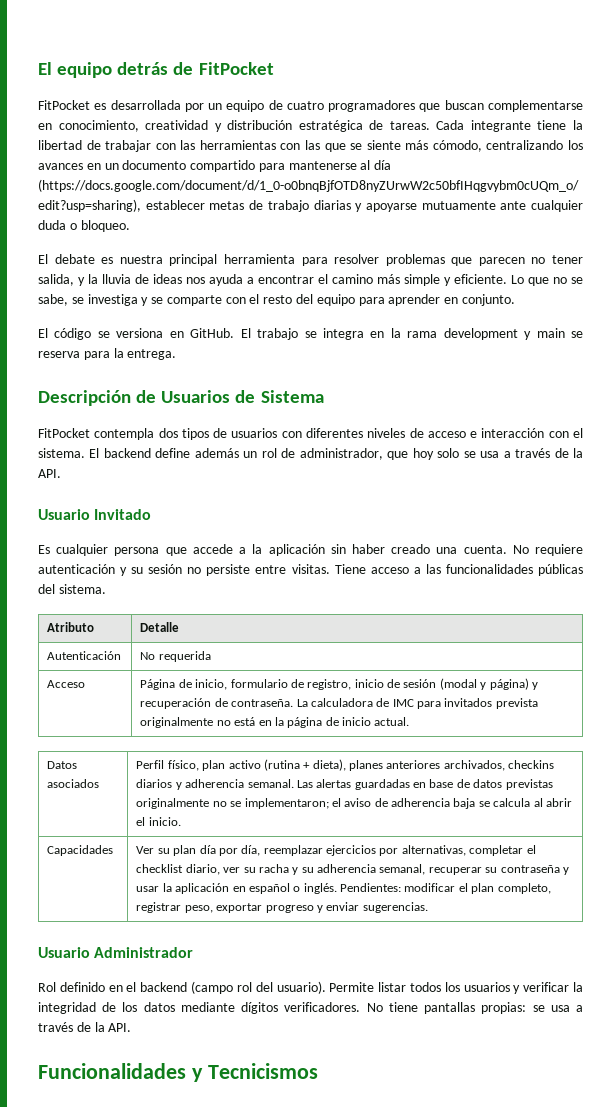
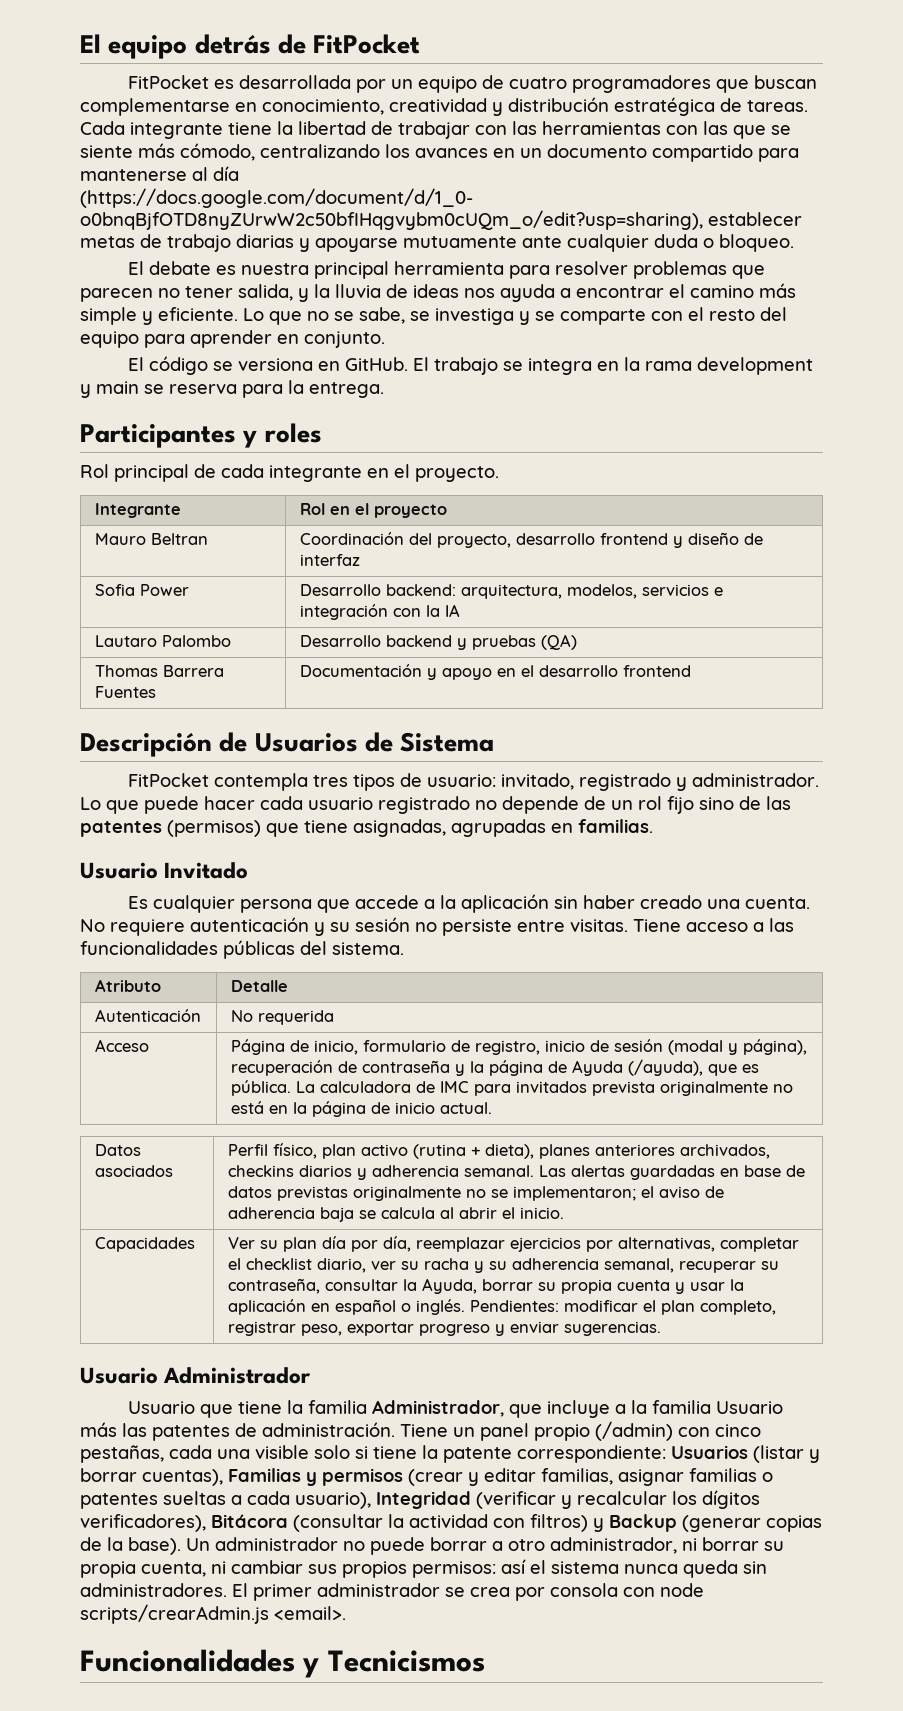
(177, 354) none -> [80,423,322,448] [80,464,499,482] [94,503,181,518] [299,503,447,518] [94,533,208,545] [299,532,763,548] [299,554,360,566] [94,584,189,596] [299,584,723,599] [299,604,460,620] [94,635,231,647] [299,634,577,650] [94,665,224,677] [94,686,156,698] [299,664,691,680] // Participantes y roles // Rol principal de cada integrante en el proyecto. // Integrante | Rol en el proyecto // Mauro Beltran | Coordinación del proyecto, desarrollo frontend y diseño de interfaz // Sofia Power | Desarrollo backend: arquitectura, modelos, servicios e integración con la IA // Lautaro Palombo | Desarrollo backend y pruebas (QA) // Thomas Barrera Fuentes | Documentación y apoyo en el desarrollo frontend
[158,428,178,438] dos -> [312,775,348,787] tres
[231,428,583,438] [38,448,584,460] [38,469,61,478] usuarios con diferentes niveles de acceso e interacción con el sistema. El backend define además un rol de administrador, que hoy solo se usa a través de la API. -> [426,773,819,791] [80,796,791,814] [80,819,653,837] usuario: invitado, registrado y administrador. Lo que puede hacer cada usuario registrado no depende de un rol fijo sino de las patentes (permisos) que tiene asignadas, agrupadas en familias.
[489,678,538,690] [140,698,294,709] página) y recuperación de contraseña. -> [742,1039,807,1055] [230,1059,759,1076] [230,1080,291,1096] página), recuperación de contraseña y la página de Ayuda (/ayuda), que es pública.
[500,865,560,873] contraseña -> [227,1278,670,1294] contraseña, consultar la Ayuda, borrar su propia cuenta
[38,981,583,994] [38,1002,583,1014] [38,1022,132,1032] Rol definido en el backend (campo rol del usuario). Permite listar todos los usuarios y verificar la integridad de los datos mediante dígitos verificadores. No tiene pantallas propias: se usa a través de la API. -> [127,1400,783,1418] [80,1421,761,1441] [80,1445,820,1463] [80,1468,773,1486] [80,1490,760,1509] [80,1514,822,1532] [80,1537,784,1555] [80,1559,767,1578] [80,1583,704,1601] [80,1604,346,1624] Usuario que tiene la familia Administrador, que incluye a la familia Usuario más las patentes de administración. Tiene un panel propio (/admin) con cinco pestañas, cada una visible solo si tiene la patente correspondiente: Usuarios (listar y borrar cuentas), Familias y permisos (crear y editar familias, asignar familias o patentes sueltas a cada usuario), Integridad (verificar y recalcular los dígitos verificadores), Bitácora (consultar la actividad con filtros) y Backup (generar copias de la base). Un administrador no puede borrar a otro administrador, ni borrar su propia cuenta, ni cambiar sus propios permisos: así el sistema nunca queda sin administradores. El primer administrador se crea por consola con node scripts/crearAdmin.js <email>.

